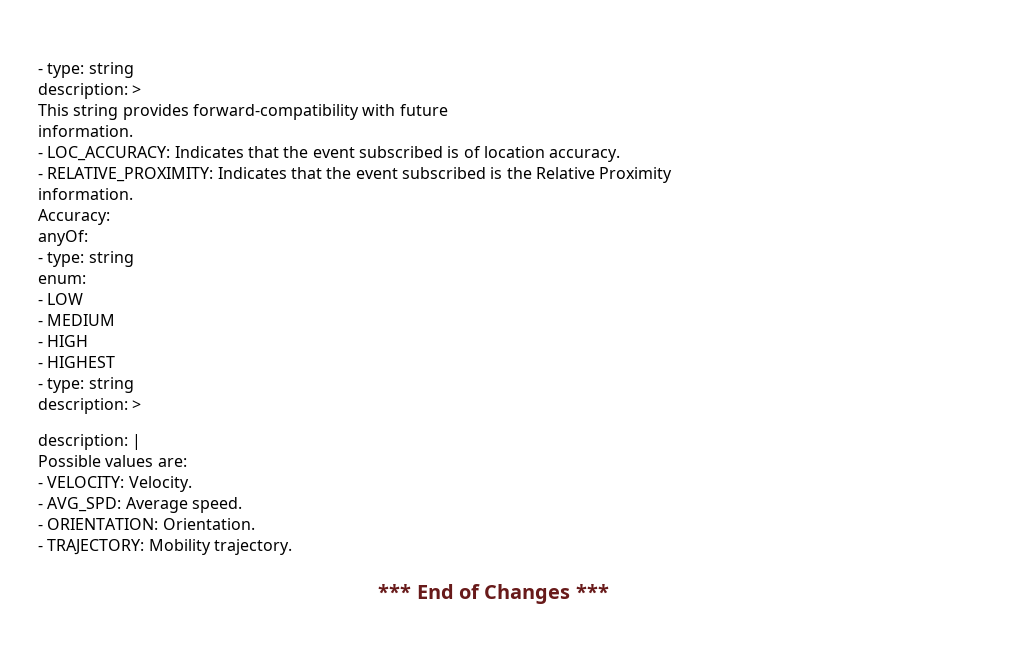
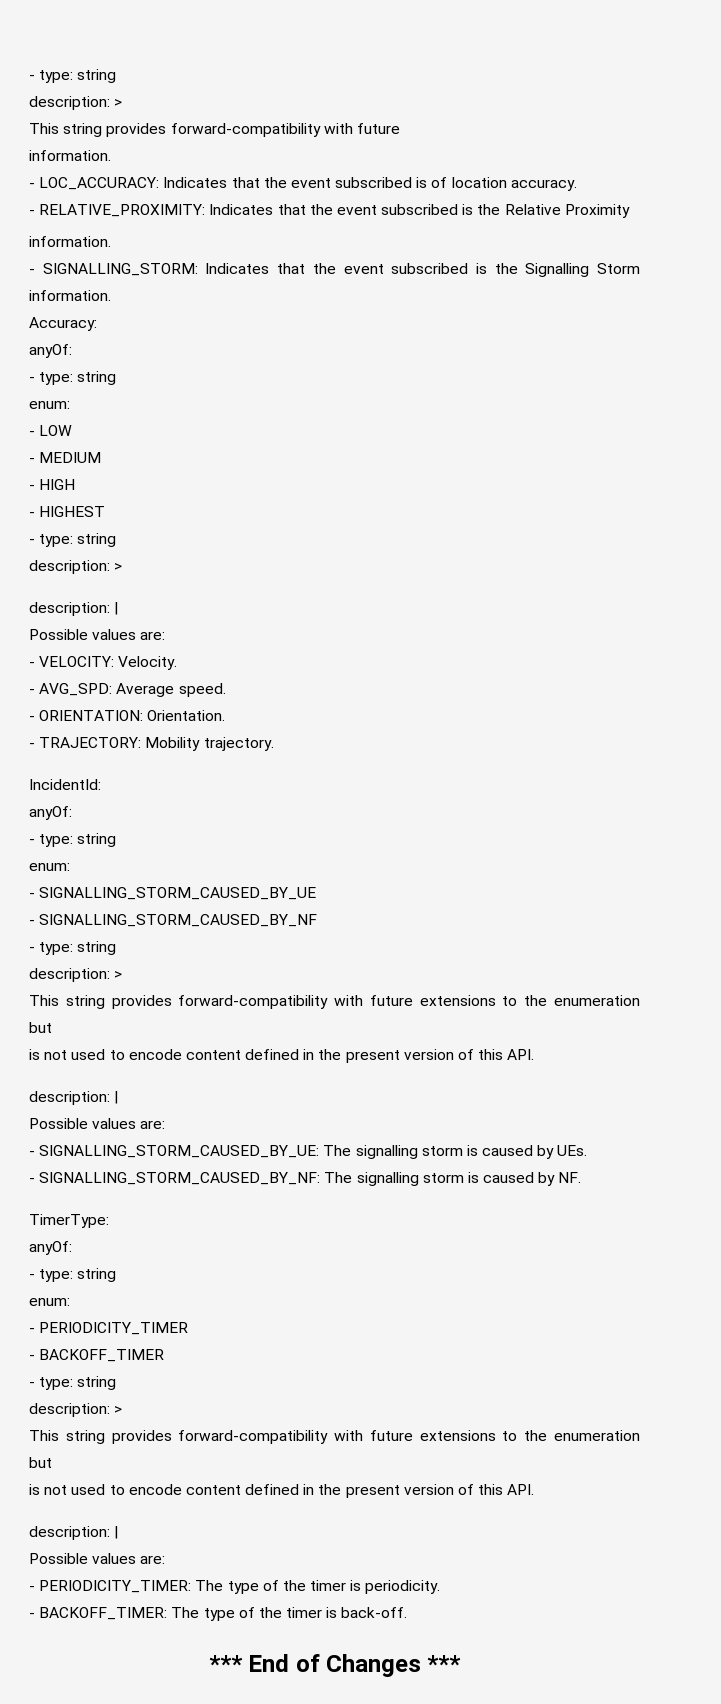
(133, 194) none -> [29,263,640,277] [29,290,111,301] // - SIGNALLING_STORM: Indicates that the event subscribed is the Signalling Storm information.
(292, 547) none -> [29,779,101,790] [29,806,72,820] [29,833,117,847] [29,863,70,871] [29,887,317,900] [29,914,318,927] [29,941,117,955] [29,968,123,982] [29,995,640,1009] [29,1022,52,1033] [29,1049,535,1063] [29,1091,119,1105] [29,1118,166,1129] [29,1145,588,1159] [29,1172,582,1186] [29,1214,109,1228] [29,1241,72,1255] [29,1268,117,1282] [29,1298,70,1306] [29,1322,189,1335] [29,1349,165,1362] [29,1376,117,1390] [29,1403,123,1417] [29,1430,640,1444] [29,1457,52,1468] [29,1484,535,1498] [29,1526,119,1540] [29,1553,166,1564] [29,1580,441,1594] [29,1607,408,1621] // IncidentId: // anyOf: // - type: string // enum: // - SIGNALLING_STORM_CAUSED_BY_UE // - SIGNALLING_STORM_CAUSED_BY_NF // - type: string // description: > // This string provides forward-compatibility with future extensions to the enumeration but // is not used to encode content defined in the present version of this API. // description: | // Possible values are: // - SIGNALLING_STORM_CAUSED_BY_UE: The signalling storm is caused by UEs. // - SIGNALLING_STORM_CAUSED_BY_NF: The signalling storm is caused by NF. // TimerType: // anyOf: // - type: string // enum: // - PERIODICITY_TIMER // - BACKOFF_TIMER // - type: string // description: > // This string provides forward-compatibility with future extensions to the enumeration but // is not used to encode content defined in the present version of this API. // description: | // Possible values are: // - PERIODICITY_TIMER: The type of the timer is periodicity. // - BACKOFF_TIMER: The type of the timer is back-off.

